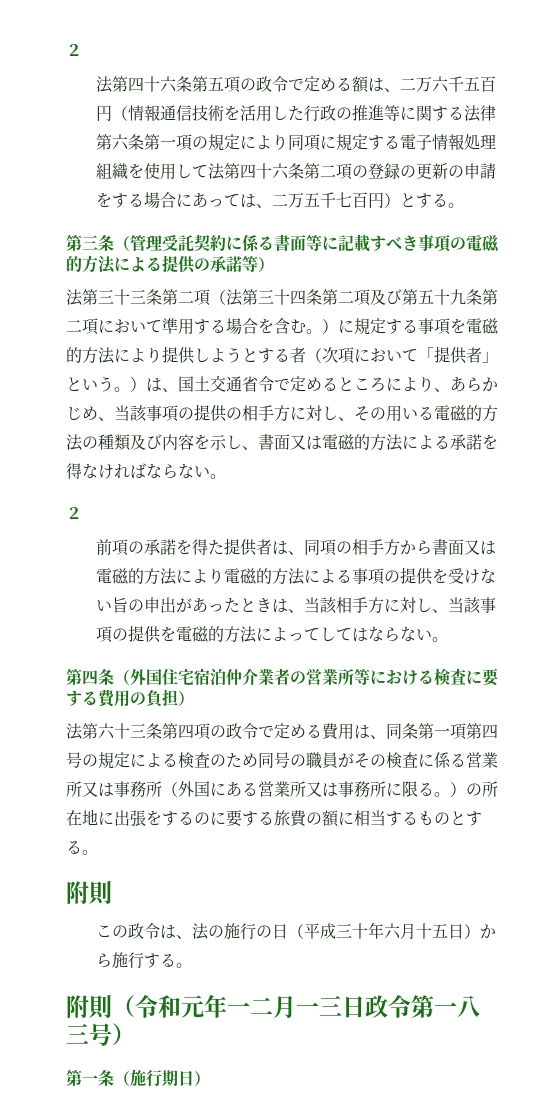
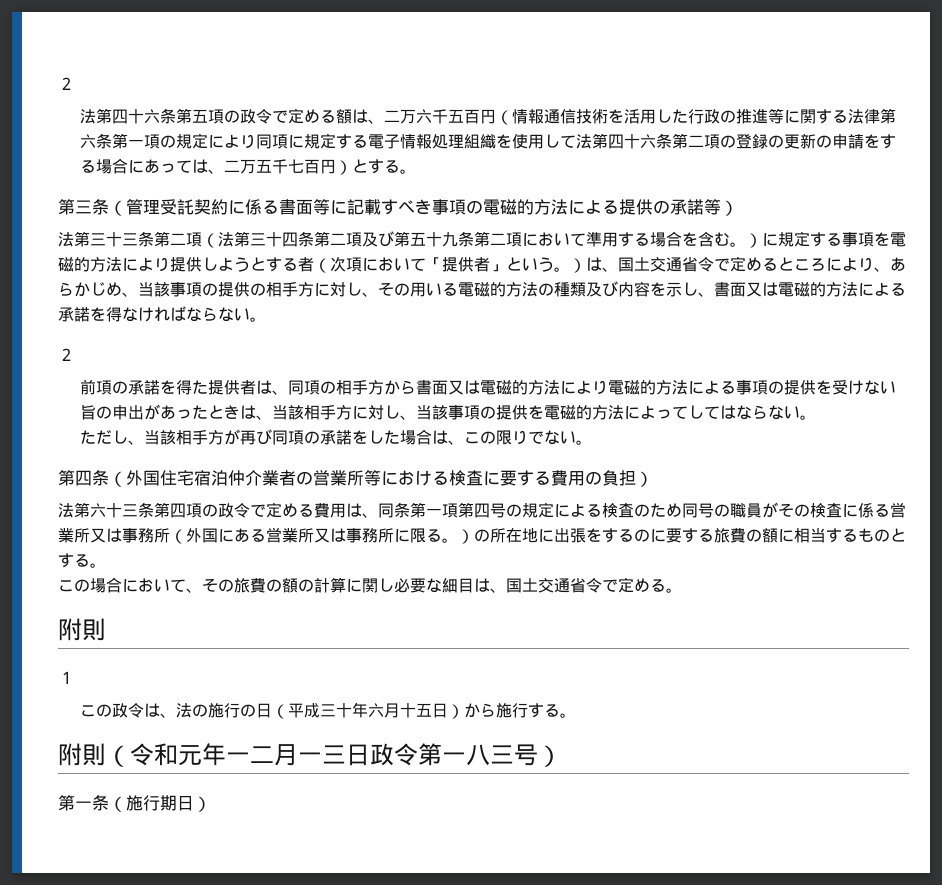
(448, 639) none -> [80,429,593,445] // ただし、当該相手方が再び同項の承諾をした場合は、この限りでない。
[66,881,112,905] // 附則 -> [58,577,682,593] [58,618,106,641] [58,671,75,684] // この場合において、その旅費の額の計算に関し必要な細目は、国土交通省令で定める。 // 附則 // １

